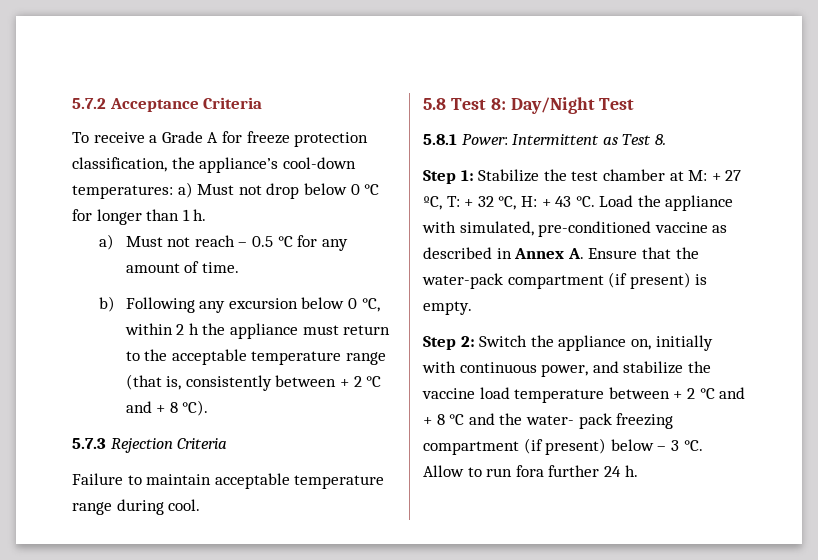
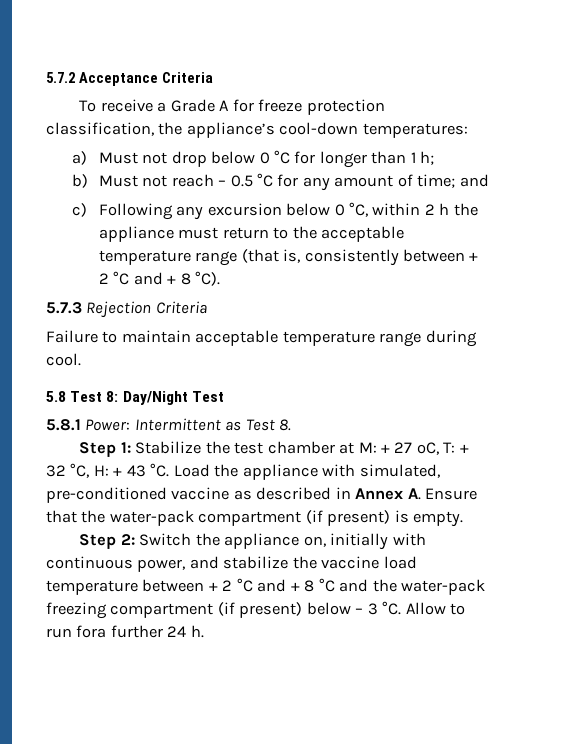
(173, 192) none -> (468, 130) //
[193,209,207,221] [98,234,114,250] h. // a) -> [420,151,435,165] [72,174,89,188] h; // b)
[201,262,239,273] [98,296,115,312] time. // b) -> [417,174,489,188] [72,203,88,217] time; and // c)
[525,413,612,429] water- pack -> [401,579,486,595] water-pack

